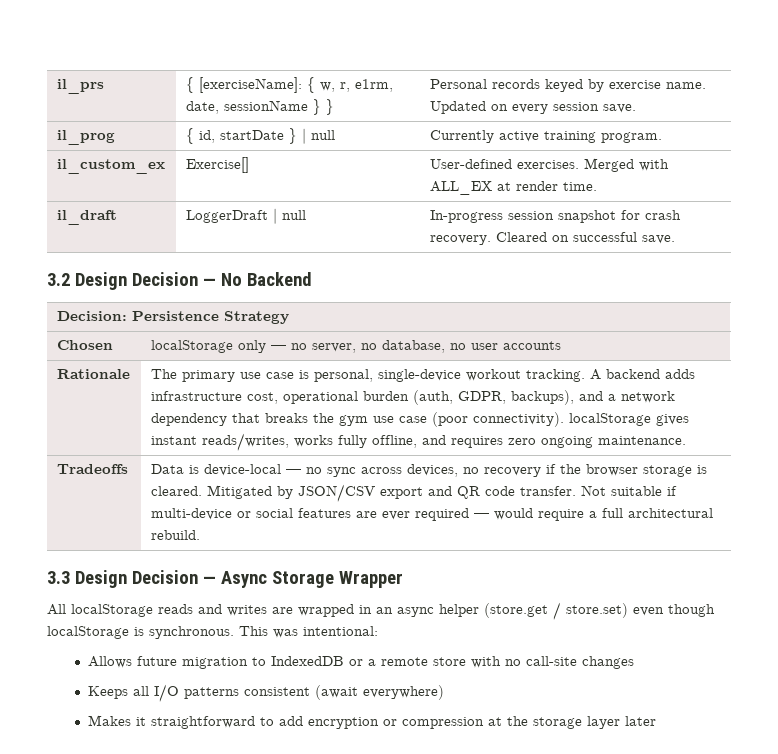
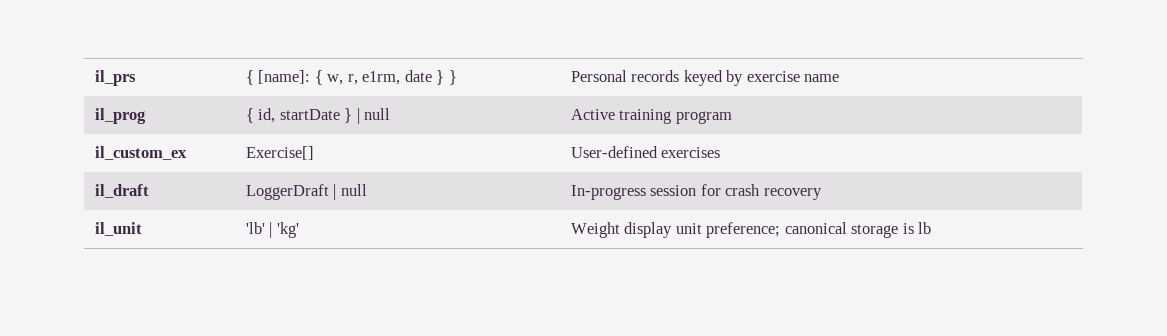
[199,77,303,93] [exerciseName]: -> [258,70,311,84] [name]:
[186,100,309,114] date, sessionName -> [404,70,432,82] date
[666,82,707,89] [430,101,637,114] name. Updated on every session save. -> [804,74,840,82] name
[430,130,663,143] Currently active training program. -> [570,109,732,124] Active training program
[517,158,670,172] [430,181,598,195] exercises. Merged with ALL_EX at render time. -> [661,147,721,158] exercises
[558,210,617,223] snapshot -> (697, 190) none
[430,232,676,245] [47,272,312,290] [57,311,290,324] [57,340,114,350] [151,340,562,353] [57,369,131,379] [151,369,696,382] [151,390,676,405] [151,412,690,427] [151,433,687,451] [57,464,129,474] [151,464,708,477] [151,484,678,502] [151,508,714,521] [151,530,201,540] [47,570,403,588] [47,602,715,620] [47,626,378,639] [88,656,635,669] [88,684,445,702] [88,715,657,729] recovery. Cleared on successful save. // 3.2 Design Decision — No Backend // Decision: Persistence Strategy // Chosen | localStorage only — no server, no database, no user accounts // Rationale | The primary use case is personal, single-device workout tracking. A backend adds infrastructure cost, operational burden (auth, GDPR, backups), and a network dependency that breaks the gym use case (poor connectivity). localStorage gives instant reads/writes, works fully offline, and requires zero ongoing maintenance. // Tradeoffs | Data is device-local — no sync across devices, no recovery if the browser storage is cleared. Mitigated by JSON/CSV export and QR code transfer. Not suitable if multi-device or social features are ever required — would require a full architectural rebuild. // 3.3 Design Decision — Async Storage Wrapper // All localStorage reads and writes are wrapped in an async helper (store.get / store.set) even though localStorage is synchronous. This was intentional: // Allows future migration to IndexedDB or a remote store with no call-site changes // Keeps all I/O patterns consistent (await everywhere) // Makes it straightforward to add encryption or compression at the storage layer later -> [763,188,822,200] [94,222,142,236] [245,222,299,238] [570,222,932,238] recovery // il_unit | 'lb' | 'kg' | Weight display unit preference; canonical storage is lb

